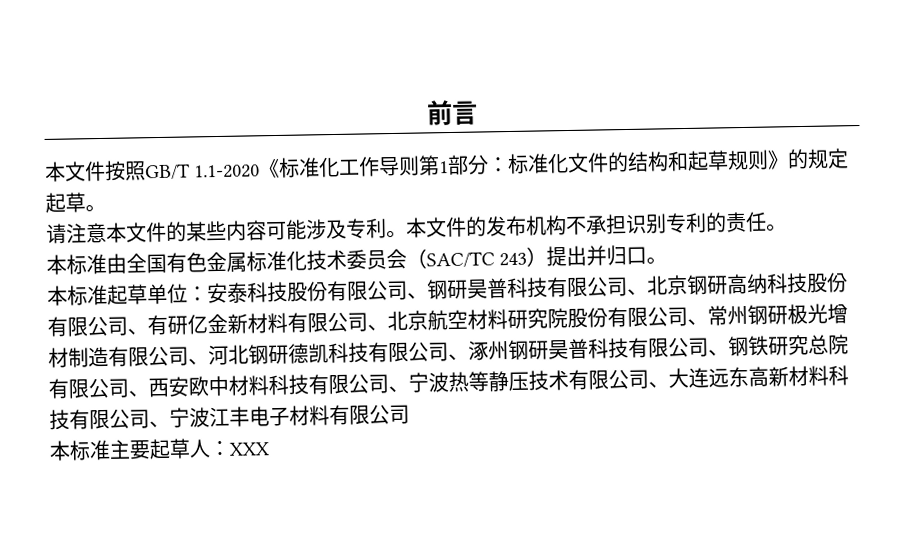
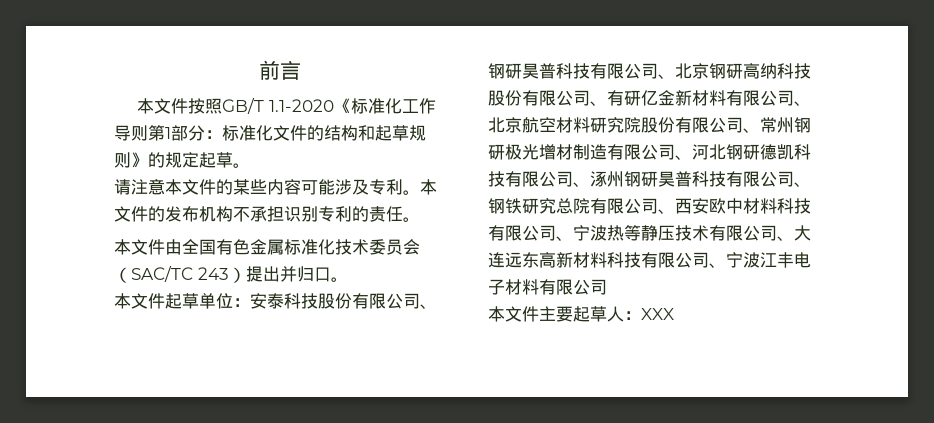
[66,253,107,275] 标准 -> [131,239,165,255] 文件
[67,284,108,306] 标准 -> [131,293,165,309] 文件
[69,439,111,461] 标准 -> [505,306,539,322] 文件

